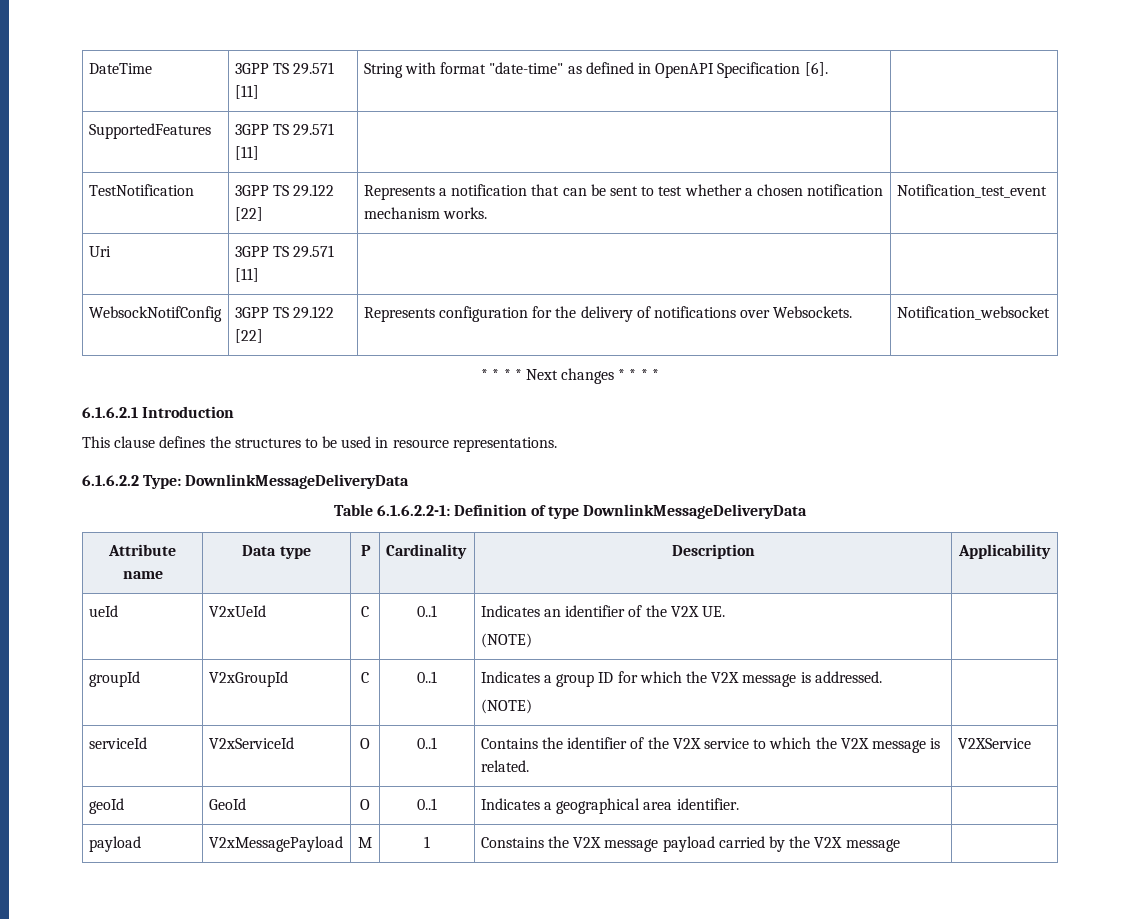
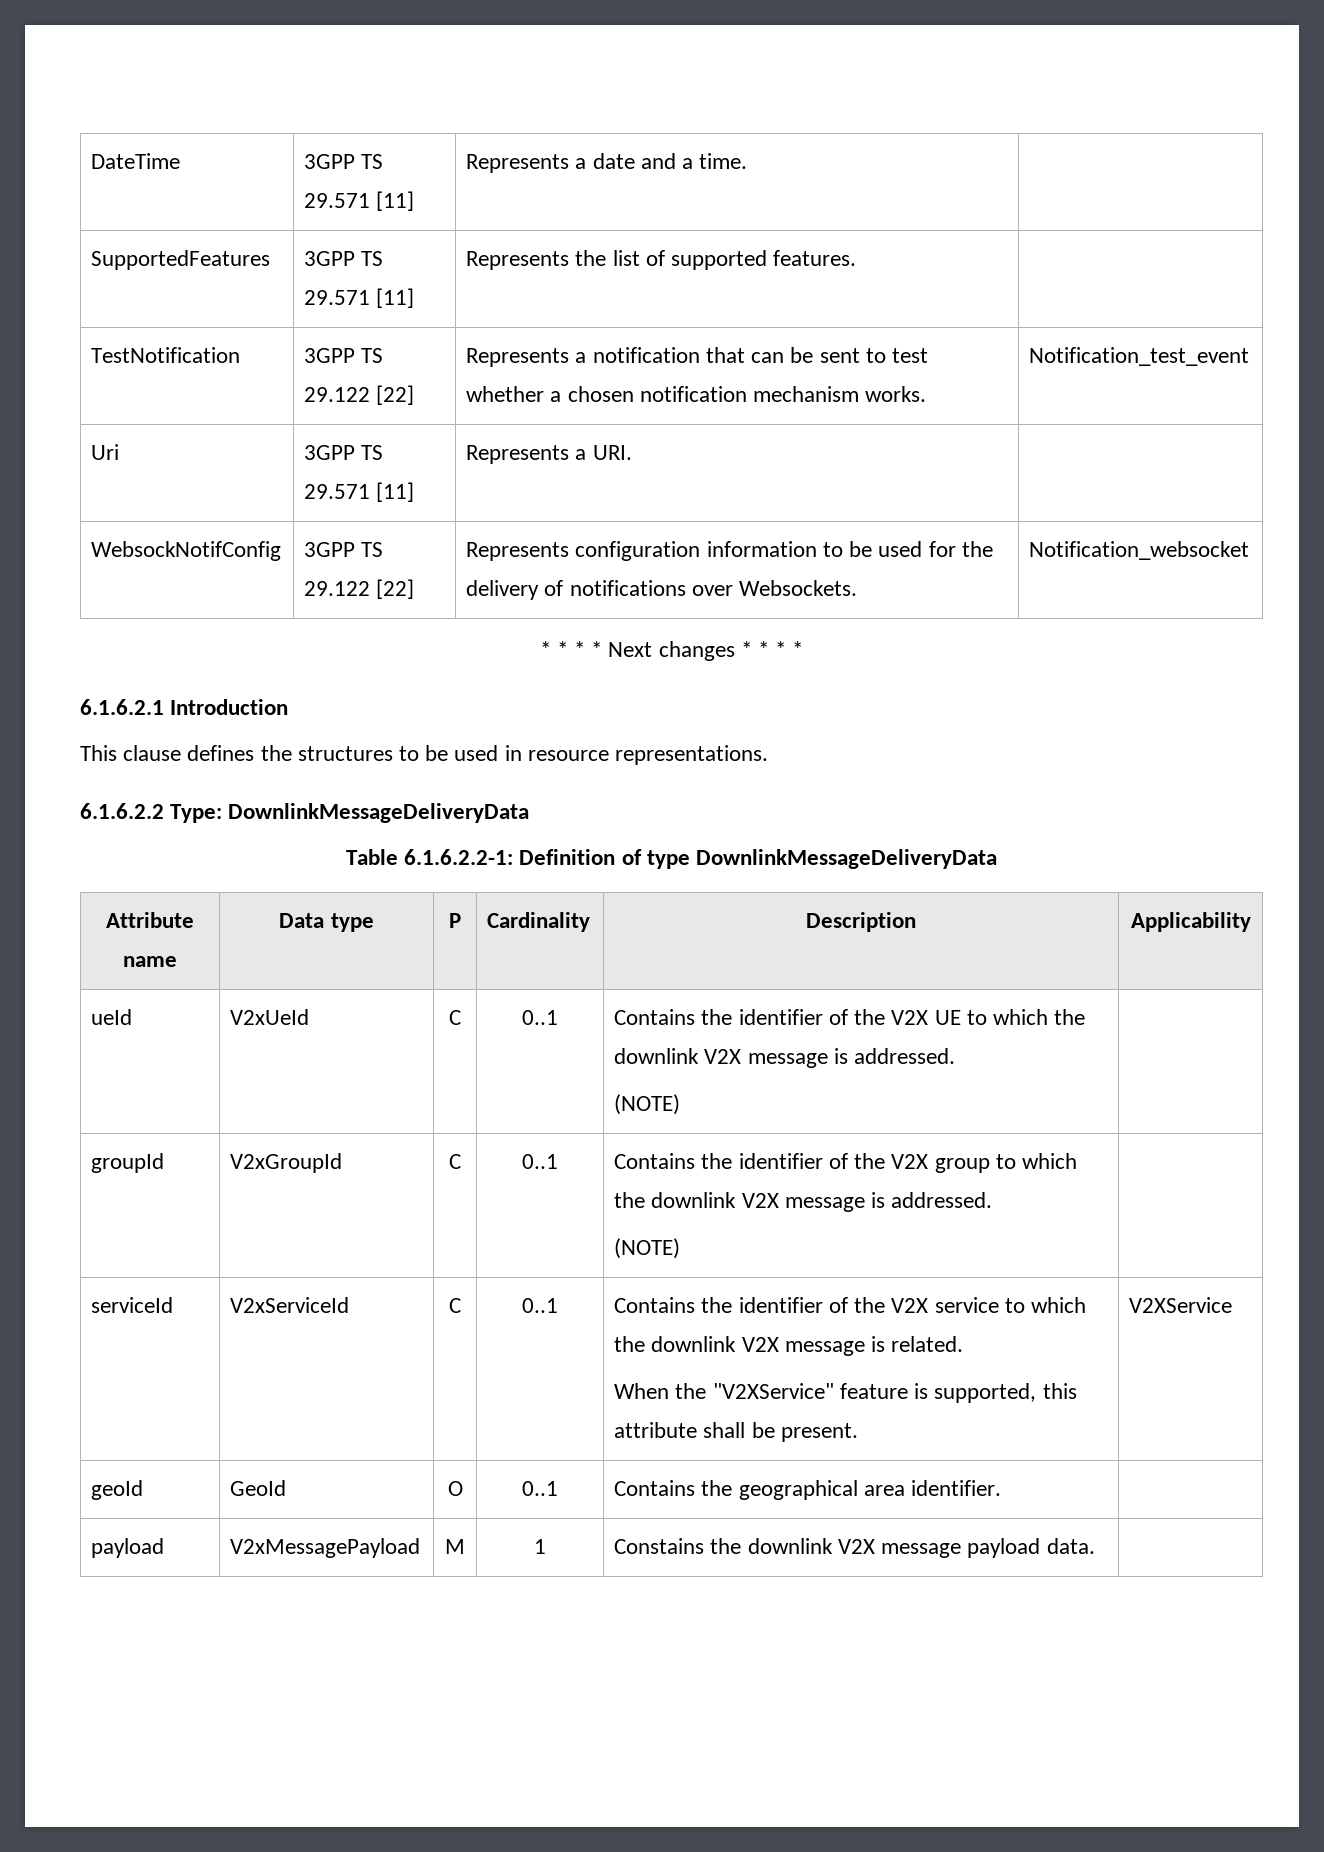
[363,62,828,78] String with format "date-time" as defined in OpenAPI Specification [6]. -> [466,153,748,173] Represents a date and a time.
(259, 153) none -> [466,250,857,270] Represents the list of supported features.
(259, 275) none -> [466,445,632,464] Represents a URI.
(529, 314) none -> [706,541,923,557] information to be used
[480,605,726,617] Indicates an identifier of the V2X UE. -> [614,1009,1086,1025] [614,1048,956,1068] Contains the identifier of the V2X UE to which the downlink V2X message is addressed.
[480,671,708,687] Indicates a group ID for which the -> [614,1153,1077,1173] [614,1192,737,1208] Contains the identifier of the V2X group to which the downlink
[360,738,370,749] O -> [449,1298,461,1313] C
(837, 743) none -> [651,1336,737,1352] downlink
(529, 766) none -> [614,1383,1077,1403] [614,1422,858,1442] // When the "V2XService" feature is supported, this attribute shall be present.
[480,798,553,810] Indicates a -> [614,1480,733,1496] Contains the
(570, 842) none -> [747,1538,833,1554] downlink
[718,836,900,852] carried by the V2X message -> [1046,1538,1095,1554] data.

